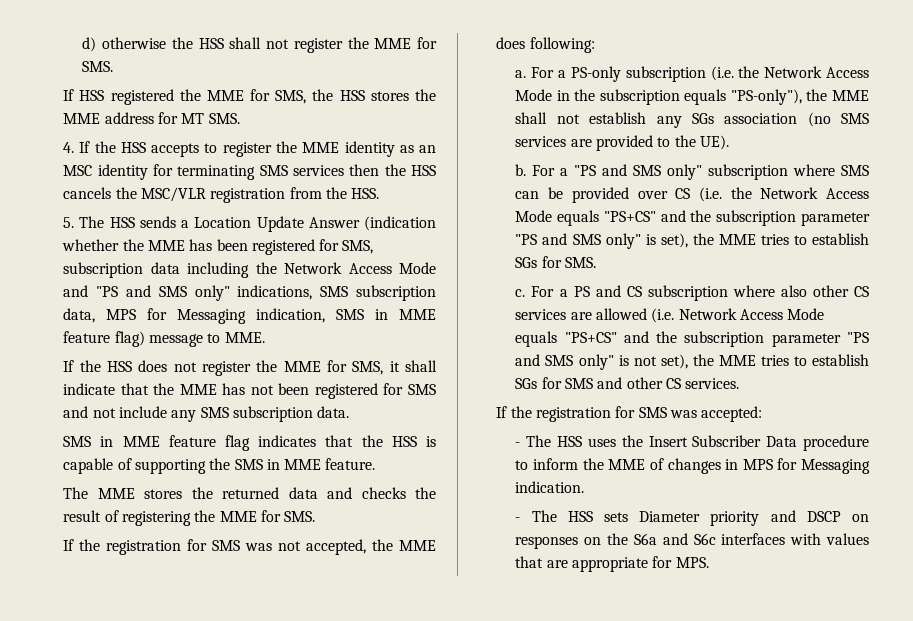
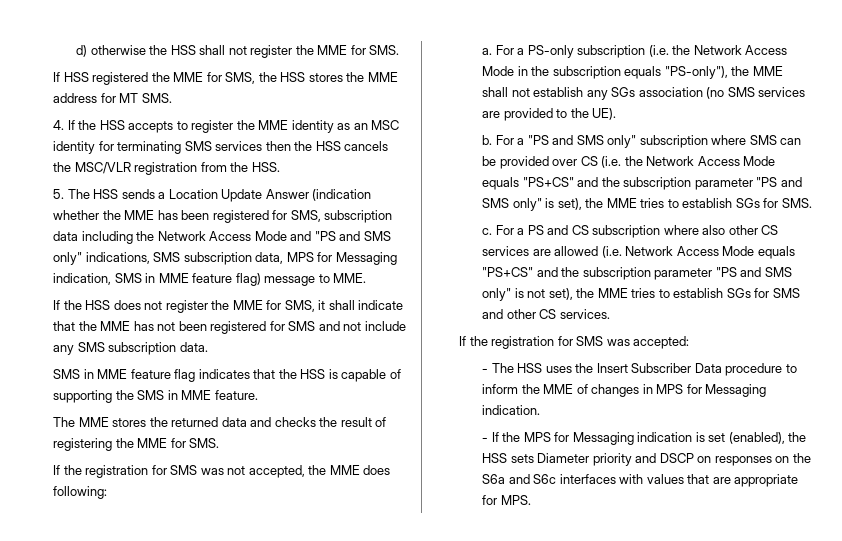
[531,510,557,522] The -> [491,432,807,445] If the MPS for Messaging indication is set (enabled), the

